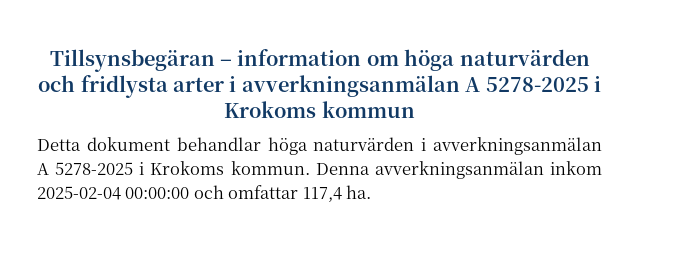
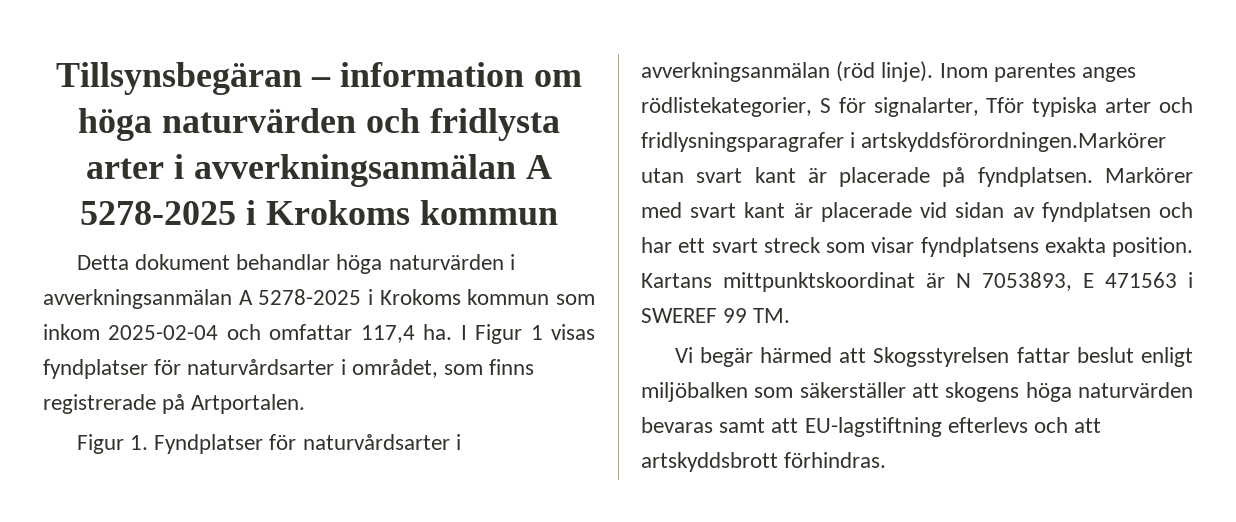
[230,161,544,179] kommun. Denna avverkningsanmälan -> [467,289,595,305] kommun som
[125,187,190,199] 00:00:00 -> (219, 332) none
(372, 192) none -> [460,324,596,344] [43,359,535,379] [43,394,306,414] [76,434,461,454] [641,61,1137,82] [641,97,1193,117] [641,132,1167,152] [641,167,1193,187] [641,202,1193,222] [641,237,1193,257] [641,272,1193,292] [641,308,791,323] [674,347,1193,367] [641,382,1193,402] [641,417,1102,437] [641,452,887,472] I Figur 1 visas fyndplatser för naturvårdsarter i området, som finns registrerade på Artportalen. // Figur 1. Fyndplatser för naturvårdsarter i avverkningsanmälan (röd linje). Inom parentes anges rödlistekategorier, S för signalarter, Tför typiska arter och fridlysningsparagrafer i artskyddsförordningen.Markörer utan svart kant är placerade på fyndplatsen. Markörer med svart kant är placerade vid sidan av fyndplatsen och har ett svart streck som visar fyndplatsens exakta position. Kartans mittpunktskoordinat är N 7053893, E 471563 i SWEREF 99 TM. // Vi begär härmed att Skogsstyrelsen fattar beslut enligt miljöbalken som säkerställer att skogens höga naturvärden bevaras samt att EU-lagstiftning efterlevs och att artskyddsbrott förhindras.

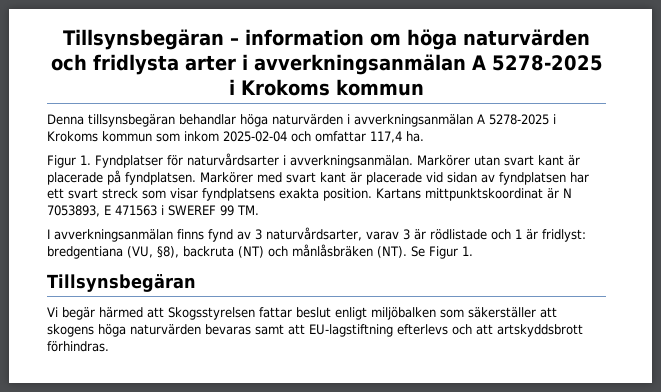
[76,254,231,270] Detta dokument -> [47,114,175,127] Denna tillsynsbegäran
[460,324,596,344] [43,359,535,379] [43,394,306,414] I Figur 1 visas fyndplatser för naturvårdsarter i området, som finns registrerade på Artportalen. -> (424, 136) none
[641,61,1137,82] [641,97,1193,117] [641,132,1167,152] avverkningsanmälan (röd linje). Inom parentes anges rödlistekategorier, S för signalarter, Tför typiska arter och fridlysningsparagrafer i artskyddsförordningen.Markörer -> [289,155,470,168] avverkningsanmälan. Markörer
[1159,202,1193,218] och -> (566, 178) none
(791, 315) none -> [47,227,586,242] [47,244,473,259] [47,274,196,292] // I avverkningsanmälan finns fynd av 3 naturvårdsarter, varav 3 är rödlistade och 1 är fridlyst: bredgentiana (VU, §8), backruta (NT) och månlåsbräken (NT). Se Figur 1. // Tillsynsbegäran

